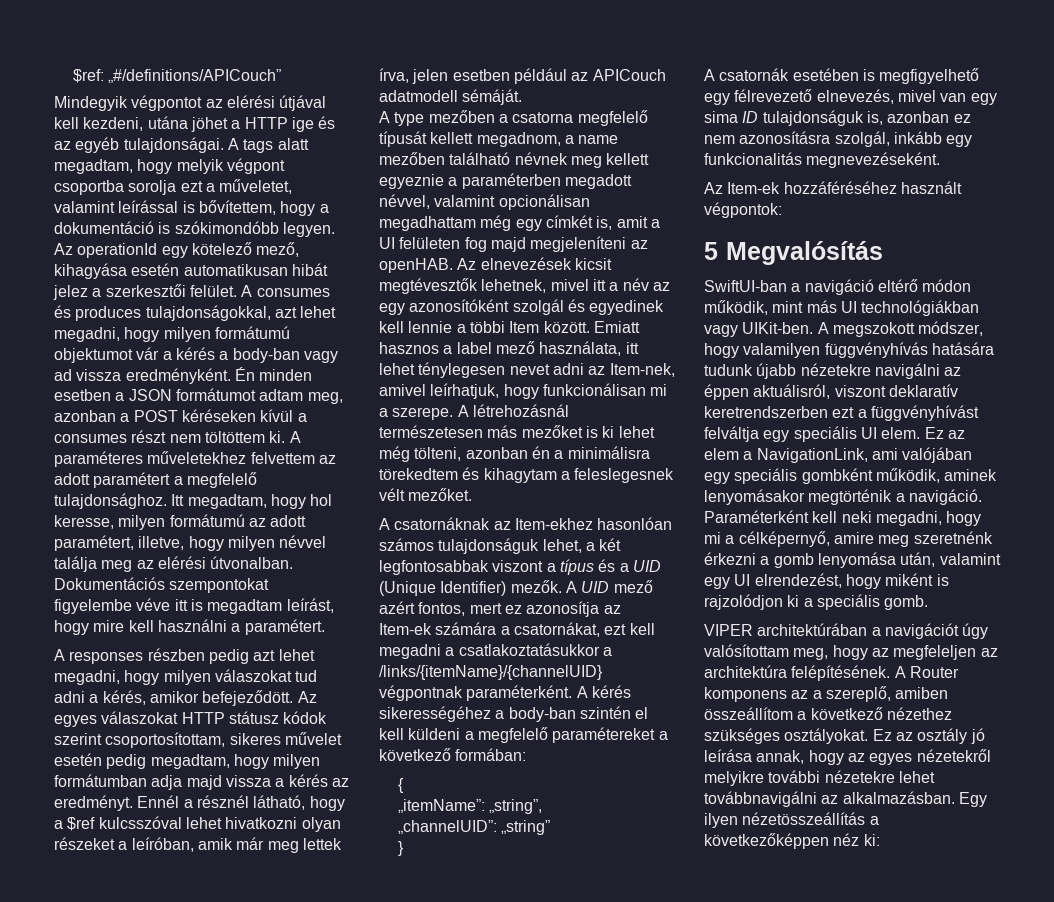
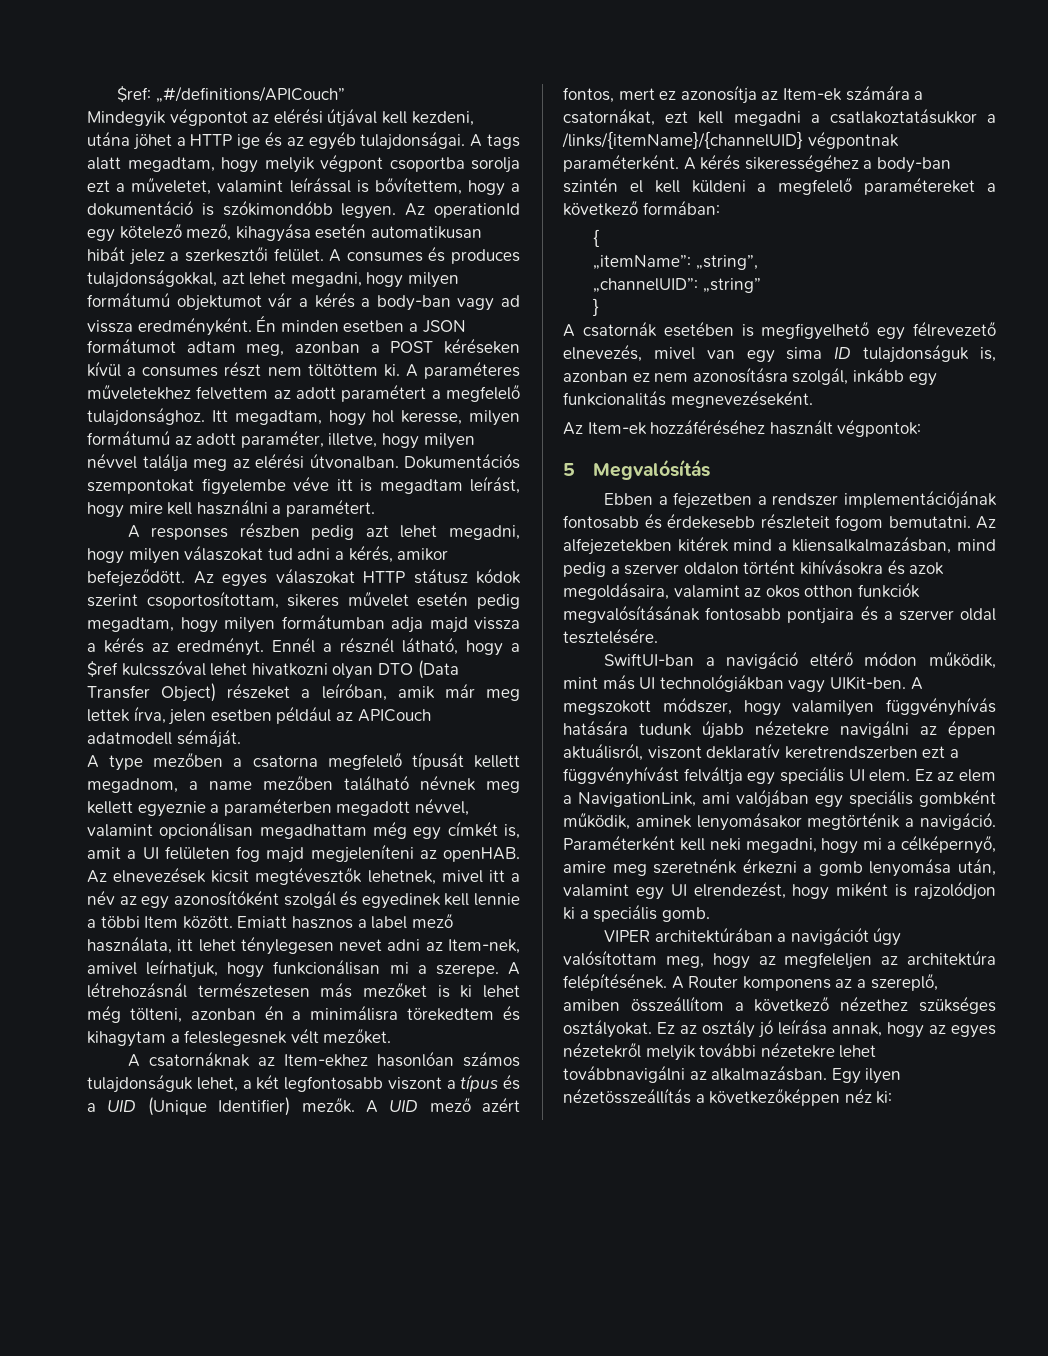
[54,535,134,551] paramétert, -> [240,430,324,448] paraméter,
(341, 824) none -> [377,660,459,679] [87,683,217,702] DTO (Data Transfer Object)
[379,560,489,575] legfontosabbak -> [284,1076,383,1092] legfontosabb
(883, 253) none -> [603,490,997,509] [563,513,996,531] [563,536,996,555] [563,559,945,577] [563,582,920,600] [563,605,996,624] [563,628,658,644] // Ebben a fejezetben a rendszer implementációjának fontosabb és érdekesebb részleteit fogom bemutatni. Az alfejezetekben kitérek mind a kliensalkalmazásban, mind pedig a szerver oldalon történt kihívásokra és azok megoldásaira, valamint az okos otthon funkciók megvalósításának fontosabb pontjaira és a szerver oldal tesztelésére.
[704,771,764,786] melyikre -> [645,1045,696,1061] melyik

